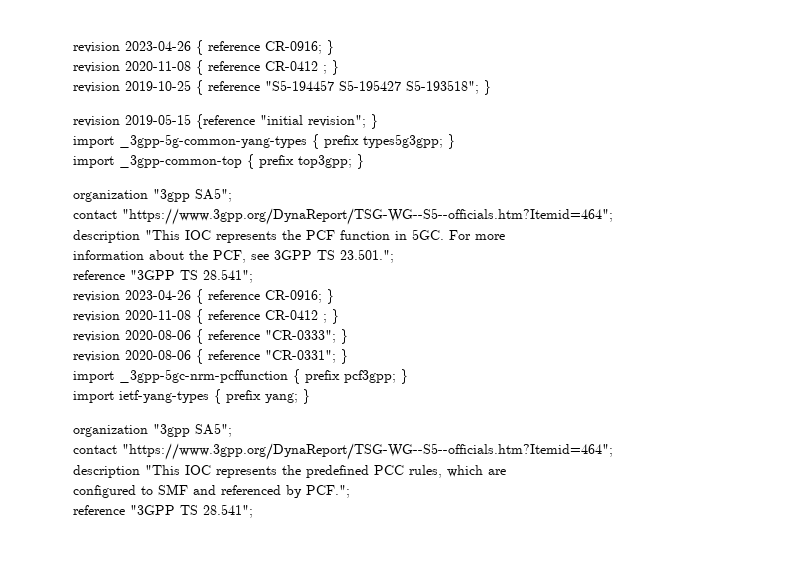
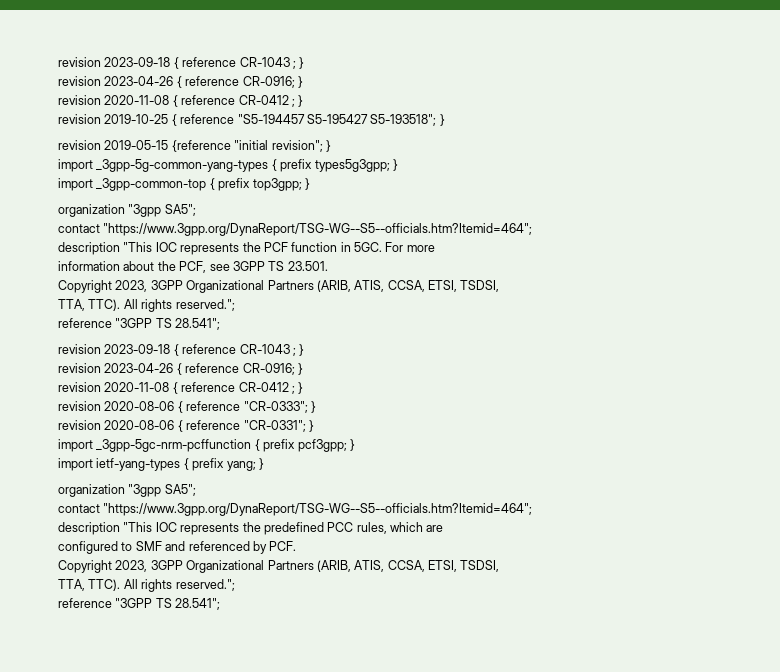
[73,42,120,53] revision -> [58,57,305,69] [58,76,101,86] revision 2023-09-18 { reference CR-1043 ; } // revision
[340,249,394,263] [73,269,253,283] 23.501."; // reference "3GPP TS 28.541"; -> [287,261,328,271] [58,280,500,293] [58,299,235,312] [58,318,221,330] [58,344,305,356] 23.501. // Copyright 2023, 3GPP Organizational Partners (ARIB, ATIS, CCSA, ETSI, TSDSI, // TTA, TTC). All rights reserved."; // reference "3GPP TS 28.541"; // revision 2023-09-18 { reference CR-1043 ; }
[306,485,350,498] PCF."; -> [269,541,297,551] [58,560,500,573] [58,579,235,592] PCF. // Copyright 2023, 3GPP Organizational Partners (ARIB, ATIS, CCSA, ETSI, TSDSI, // TTA, TTC). All rights reserved.";

